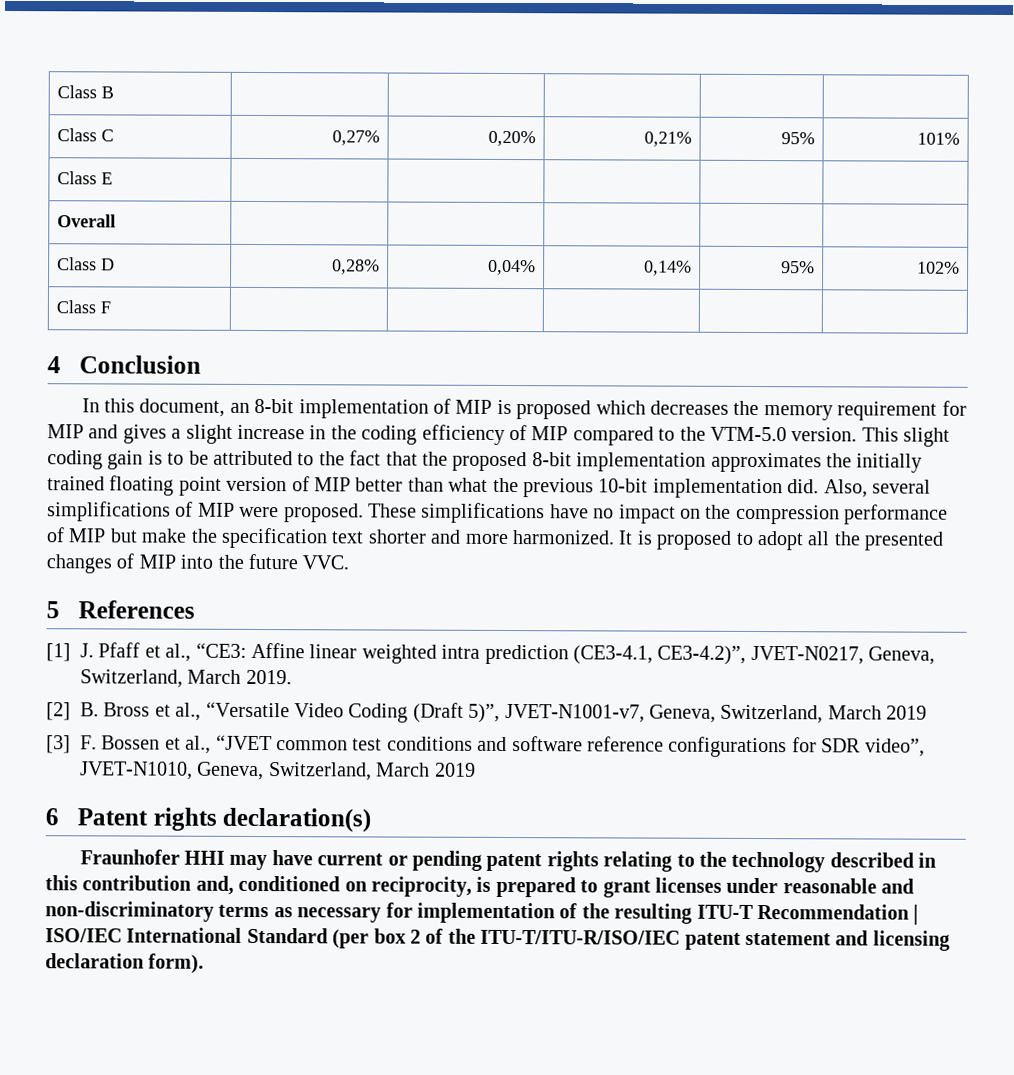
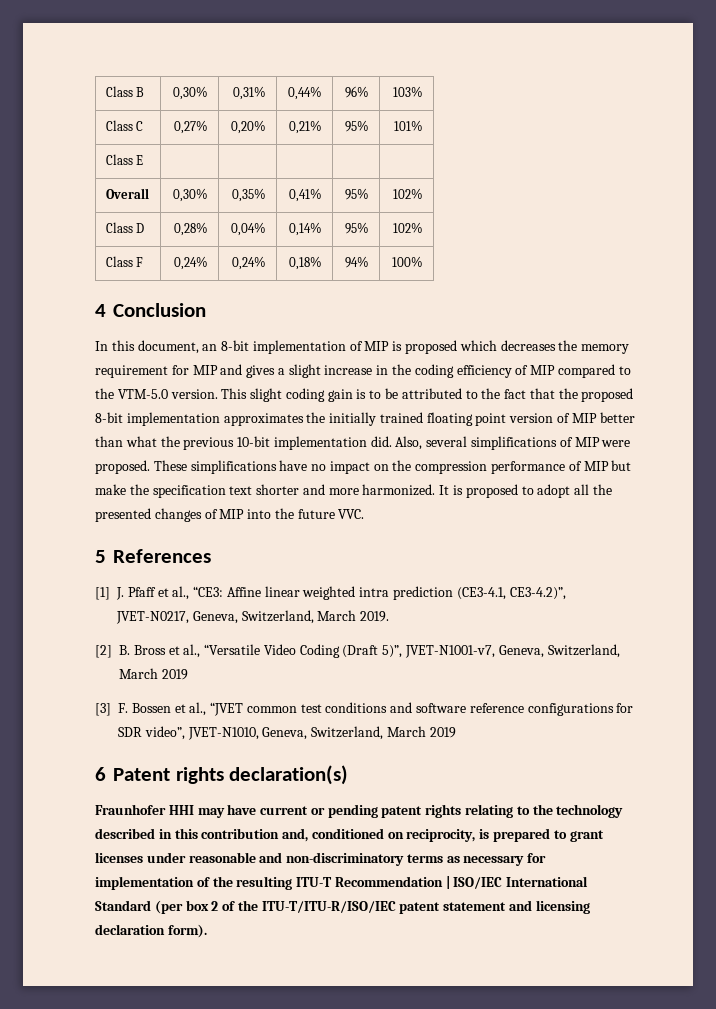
(115, 92) | | | | -> [173,86,209,100] [233,86,267,100] [288,86,323,100] [345,86,370,98] [393,86,424,97] 0,30% | 0,31% | 0,44% | 96% | 103%
(117, 221) | | | | -> [173,188,209,202] [232,188,267,202] [289,188,323,202] [345,188,370,200] [393,188,424,199] 0,30% | 0,35% | 0,41% | 95% | 102%
(112, 307) | | | | -> [174,256,209,270] [232,256,267,270] [289,256,323,270] [345,256,370,268] [392,256,424,267] 0,24% | 0,24% | 0,18% | 94% | 100%

